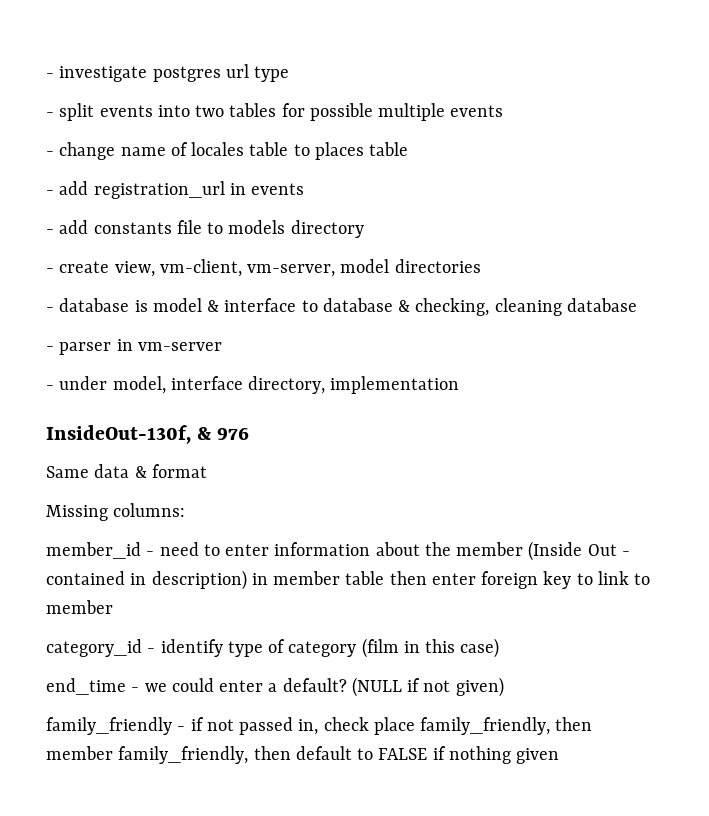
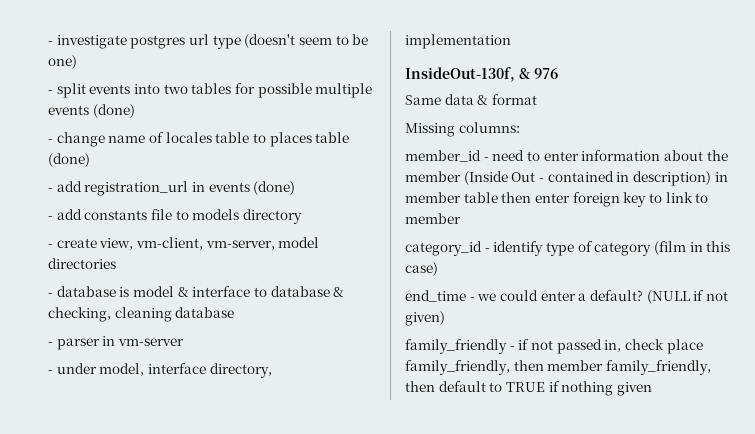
(290, 74) none -> [244,34,369,48] [48,55,77,69] (doesn't seem to be one)
(504, 111) none -> [92,104,135,118] (done)
(409, 149) none -> [48,153,90,167] (done)
(305, 189) none -> [253,181,296,195] (done)
[378,748,428,760] FALSE -> [505,382,545,392] TRUE

